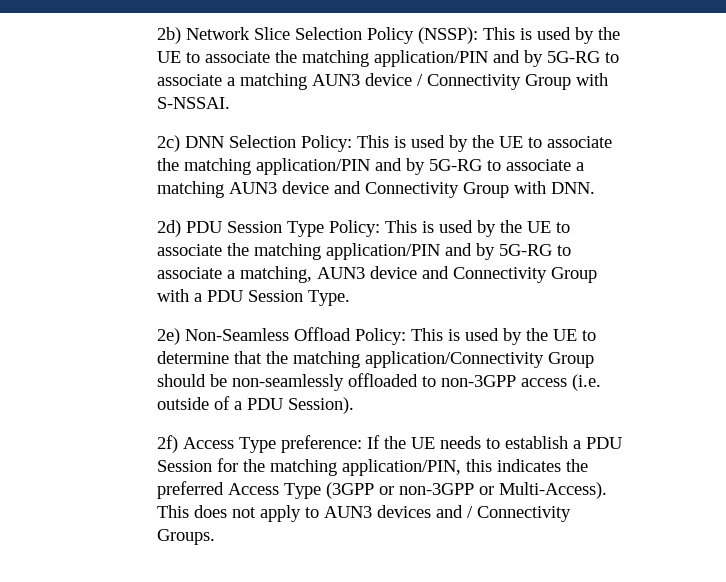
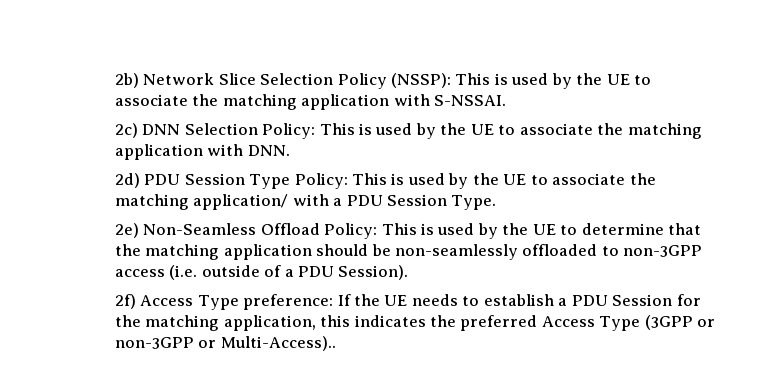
[373,50,619,67] [156,73,571,90] application/PIN and by 5G-RG to associate a matching AUN3 device / Connectivity Group -> [301,94,390,110] application
[255,158,584,175] [156,181,509,198] application/PIN and by 5G-RG to associate a matching AUN3 device and Connectivity Group -> [114,144,203,160] application
[325,243,571,260] [156,266,597,283] application/PIN and by 5G-RG to associate a matching, AUN3 device and Connectivity Group -> [193,194,289,210] application/
[364,351,594,368] application/Connectivity Group -> [223,244,312,260] application
[341,459,461,476] application/PIN, -> [223,315,316,331] application,
[498,482,607,499] [156,505,571,522] [156,529,215,545] Multi-Access). This does not apply to AUN3 devices and / Connectivity Groups. -> [220,336,336,351] Multi-Access)..

